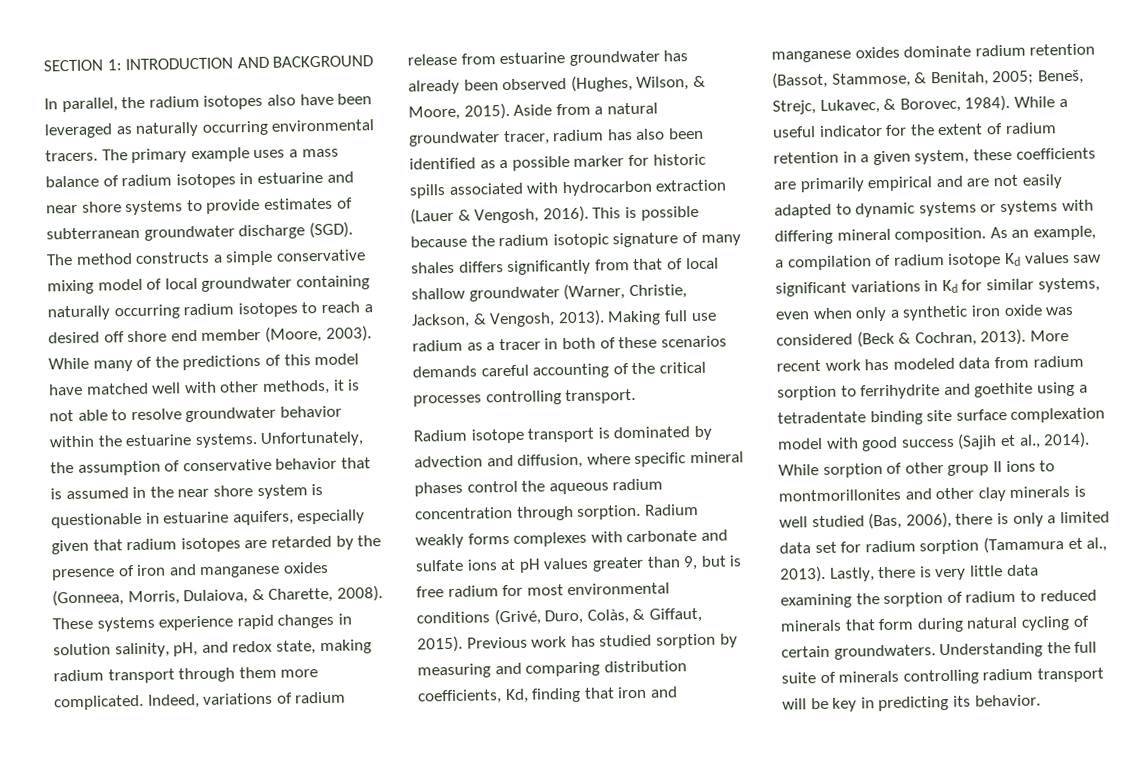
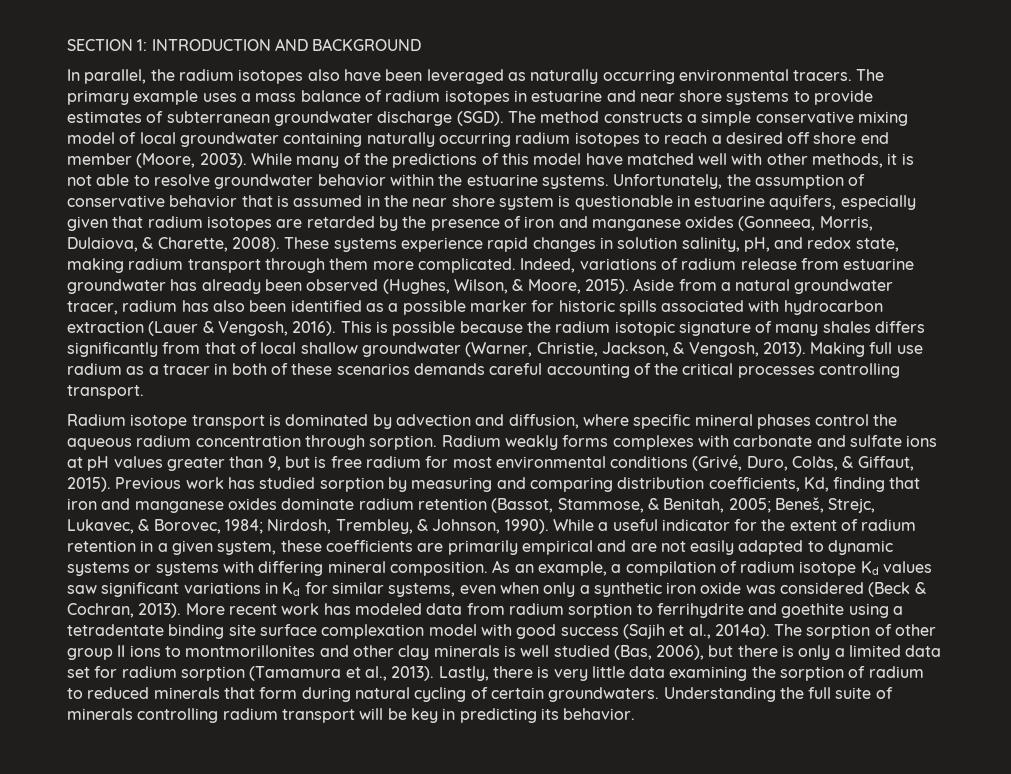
[964,94,1011,112] 1984). -> [224,519,549,534] 1984; Nirdosh, Trembley, & Johnson, 1990).
[1043,431,1091,449] [778,464,819,476] 2014). While -> [714,624,803,639] 2014a). The
(952, 520) none -> [708,645,734,657] but

